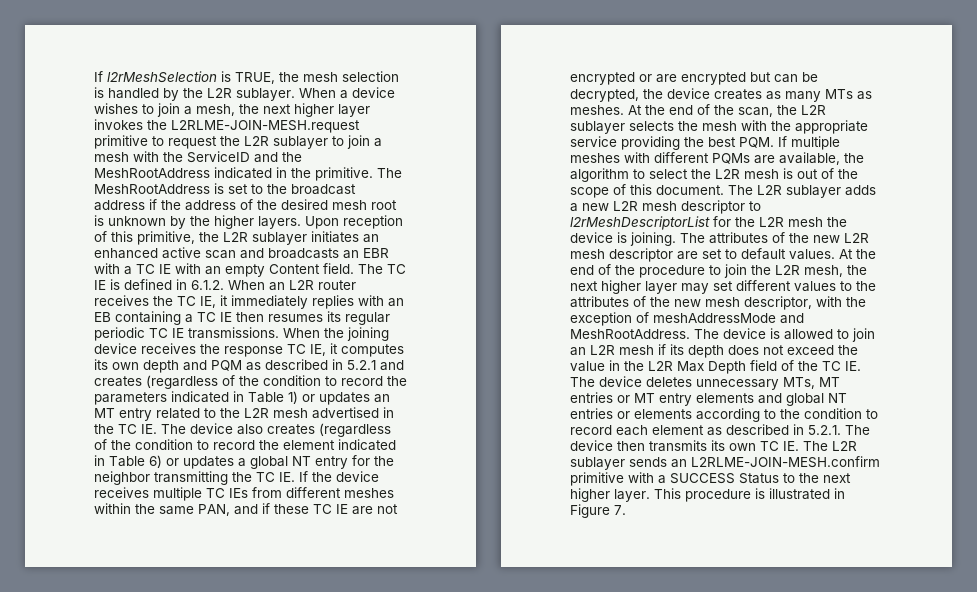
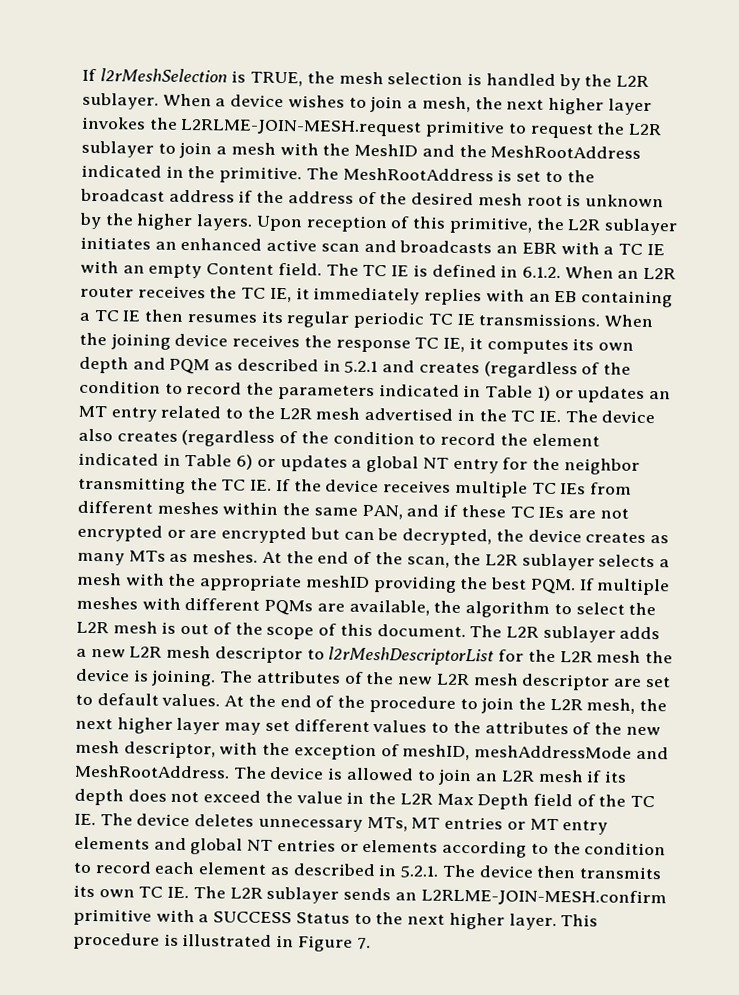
[187,151,250,163] ServiceID -> [354,143,419,157] MeshID
[336,504,348,514] IE -> [538,506,565,519] IEs
[678,121,698,131] the -> [659,559,671,568] a
[570,136,617,147] service -> [305,575,370,589] meshID
(649, 317) none -> [402,744,471,761] meshID,

